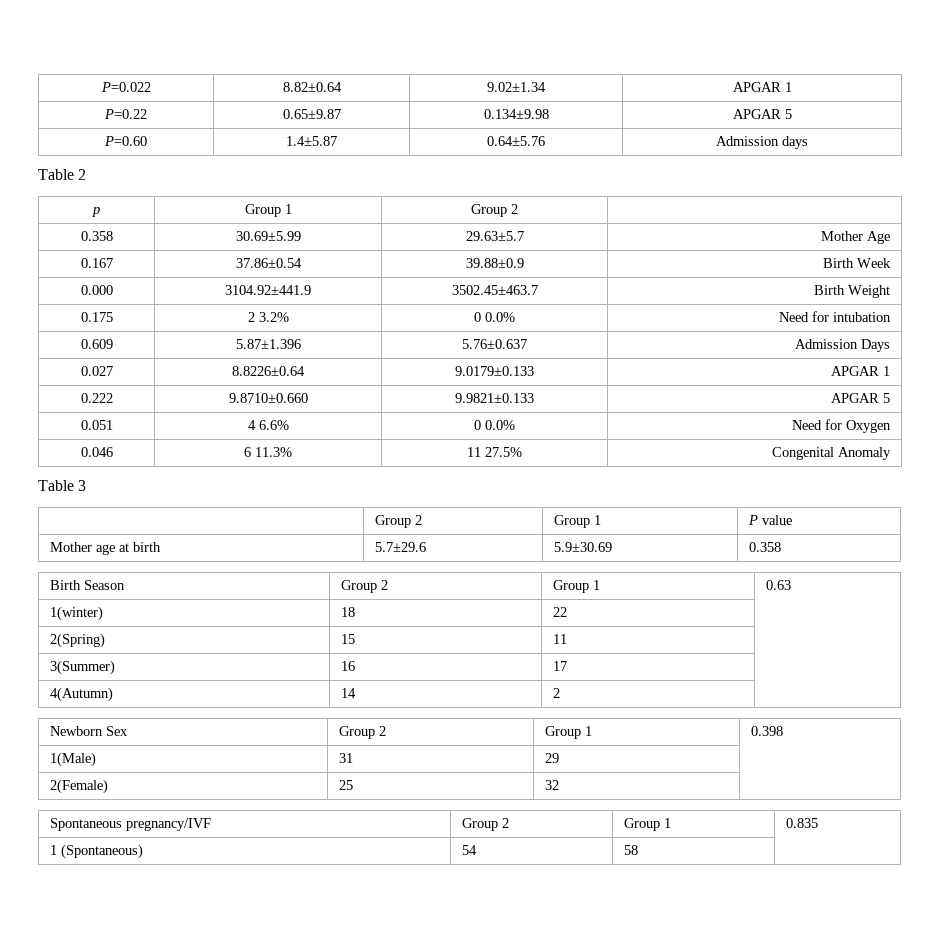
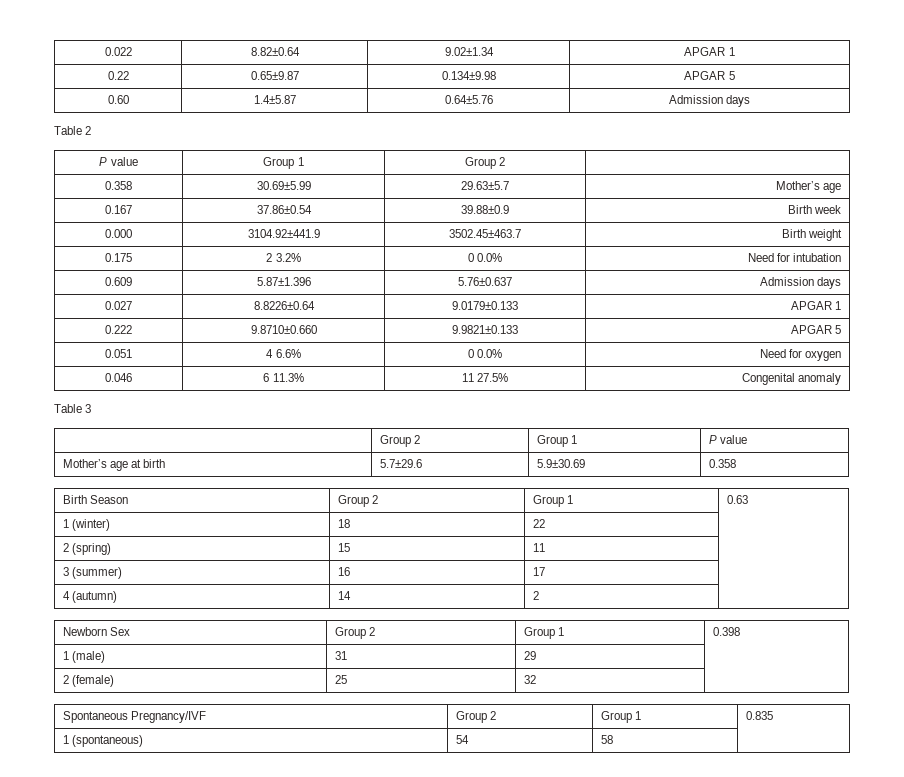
[100,82,151,92] P=0.022 -> [104,47,132,56] 0.022
[104,109,147,119] P=0.22 -> [107,71,129,80] 0.22
[104,136,147,146] P=0.60 -> [107,95,129,104] 0.60
[92,207,100,217] p -> [99,157,138,166] P value
[820,231,890,244] Mother Age -> [775,181,841,193] Mother’s age
[856,258,891,268] Week -> [813,205,841,214] week
[847,285,890,298] Weight -> [807,229,842,241] weight
[860,339,890,352] Days -> [816,277,841,289] days
[845,420,891,433] Oxygen -> [804,351,841,361] oxygen
[837,447,891,460] Anomaly -> [797,373,841,385] anomaly
[50,542,93,552] Mother -> [63,459,108,468] Mother’s
[50,606,104,621] 1(winter) -> [63,519,111,531] 1 (winter)
[50,633,106,648] 2(Spring) -> [63,543,112,555] 2 (spring)
[50,660,116,675] 3(Summer) -> [63,567,123,579] 3 (summer)
[50,687,114,702] 4(Autumn) -> [63,591,118,603] 4 (autumn)
[50,752,97,767] 1(Male) -> [63,651,106,663] 1 (male)
[50,779,109,794] 2(Female) -> [63,675,115,687] 2 (female)
[126,818,212,831] pregnancy/IVF -> [131,711,207,723] Pregnancy/IVF
[61,844,144,859] (Spontaneous) -> [72,735,144,747] (spontaneous)

